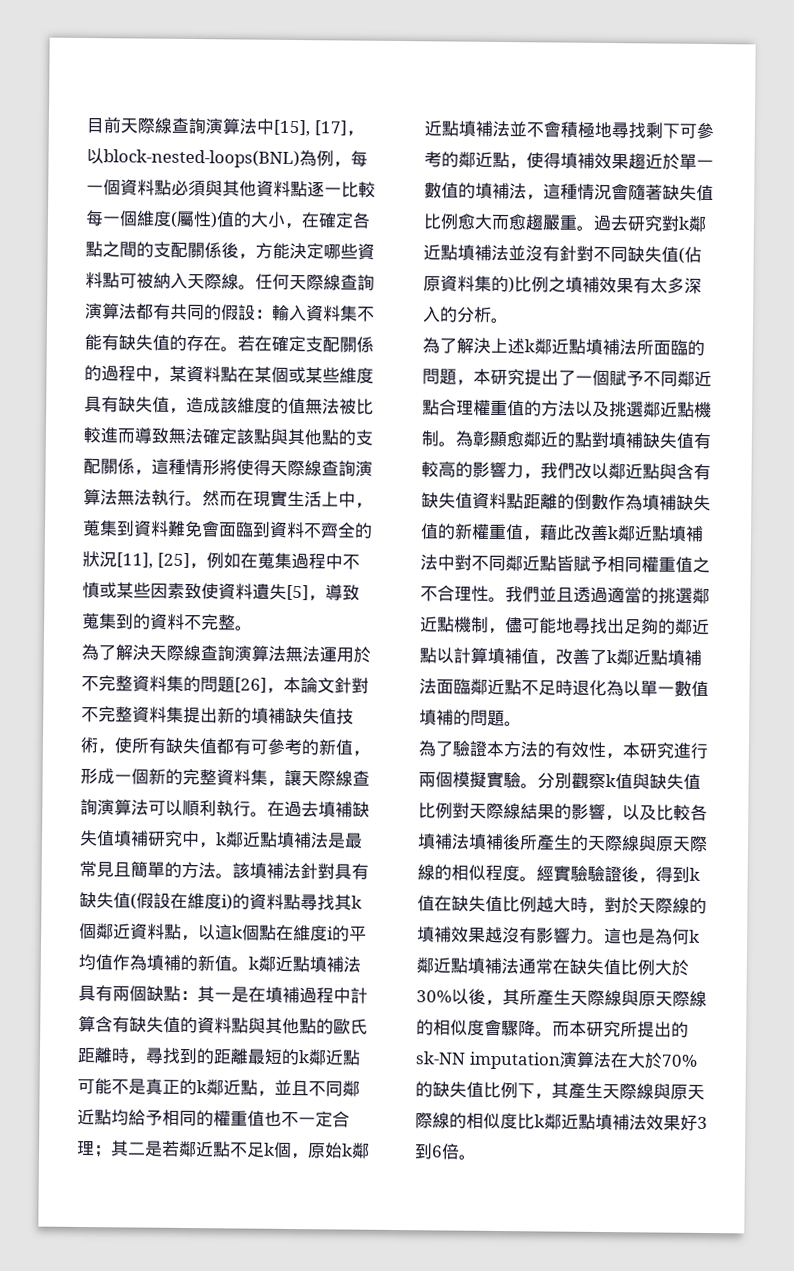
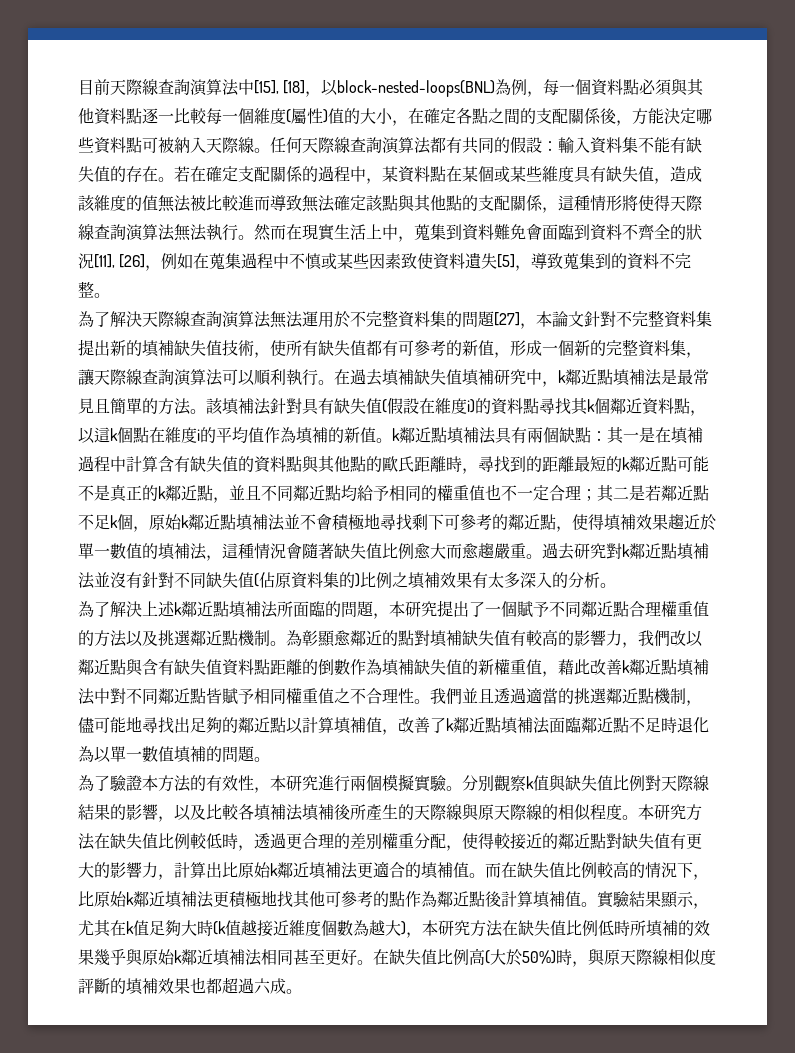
[313,120,347,136] [17] -> [283,80,306,94] [18]
[156,552,190,569] [25] -> [119,254,146,268] [26]
[234,677,267,693] [26] -> [494,312,520,326] [27]
[536,865,700,884] [417,895,707,915] [417,926,700,945] [416,957,689,976] [416,988,707,1007] [416,1018,689,1038] [415,1051,697,1070] [415,1081,705,1100] [415,1112,708,1131] [414,1143,460,1160] 經實驗驗證後，得到k值在缺失值比例越大時，對於天際線的填補效果越沒有影響力。這也是為何k鄰近點填補法通常在缺失值比例大於30%以後，其所產生天際線與原天際線的相似度會驟降。而本研究所提出的sk-NN imputation演算法在大於70%的缺失值比例下，其產生天際線與原天際線的相似度比k鄰近點填補法效果好3到6倍 -> [638,804,702,821] [78,833,702,851] [78,861,709,880] [78,890,709,909] [78,920,710,938] [78,948,716,967] [78,977,286,995] 本研究方法在缺失值比例較低時，透過更合理的差別權重分配，使得較接近的鄰近點對缺失值有更大的影響力，計算出比原始k鄰近填補法更適合的填補值。而在缺失值比例較高的情況下，比原始k鄰近填補法更積極地找其他可參考的點作為鄰近點後計算填補值。實驗結果顯示，尤其在k值足夠大時(k值越接近維度個數為越大)，本研究方法在缺失值比例低時所填補的效果幾乎與原始k鄰近填補法相同甚至更好。在缺失值比例高(大於50%)時，與原天際線相似度評斷的填補效果也都超過六成

